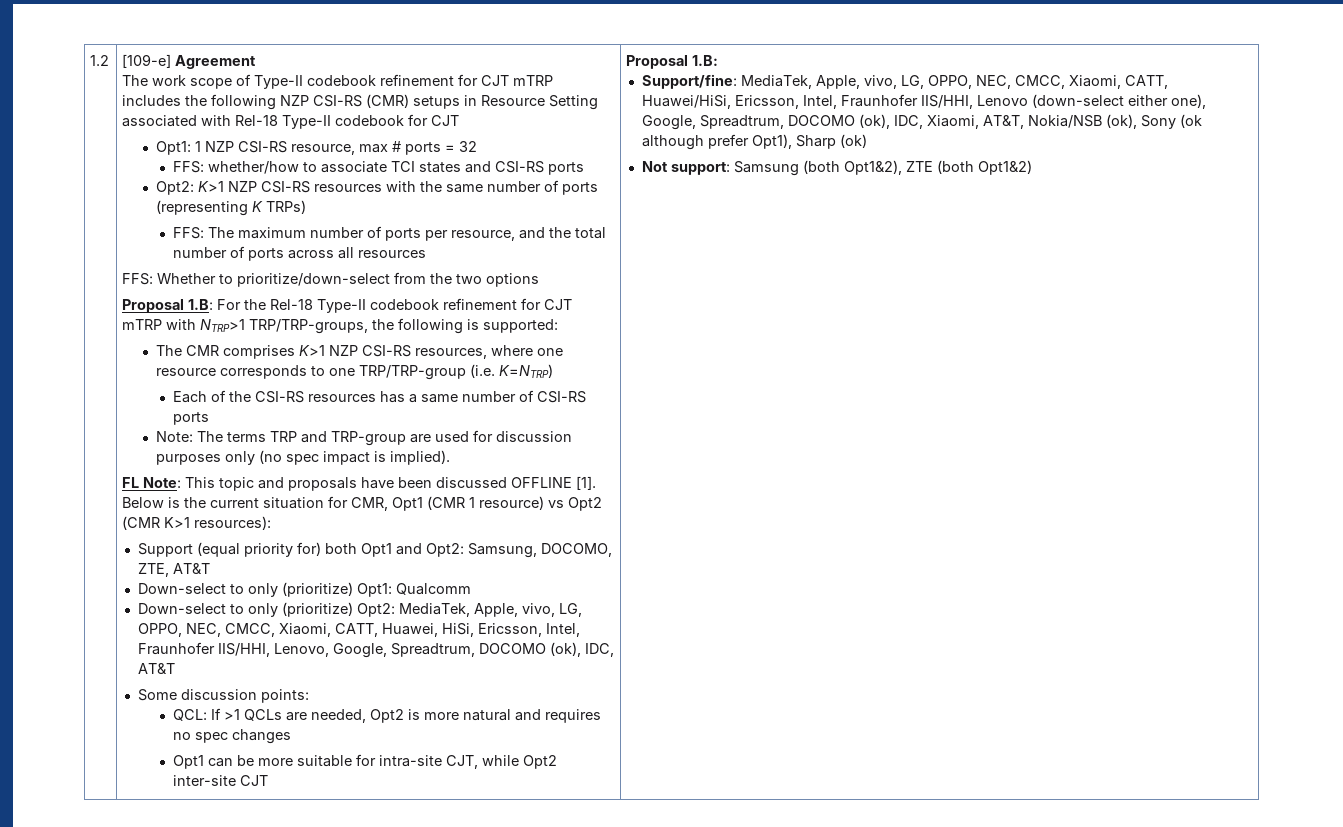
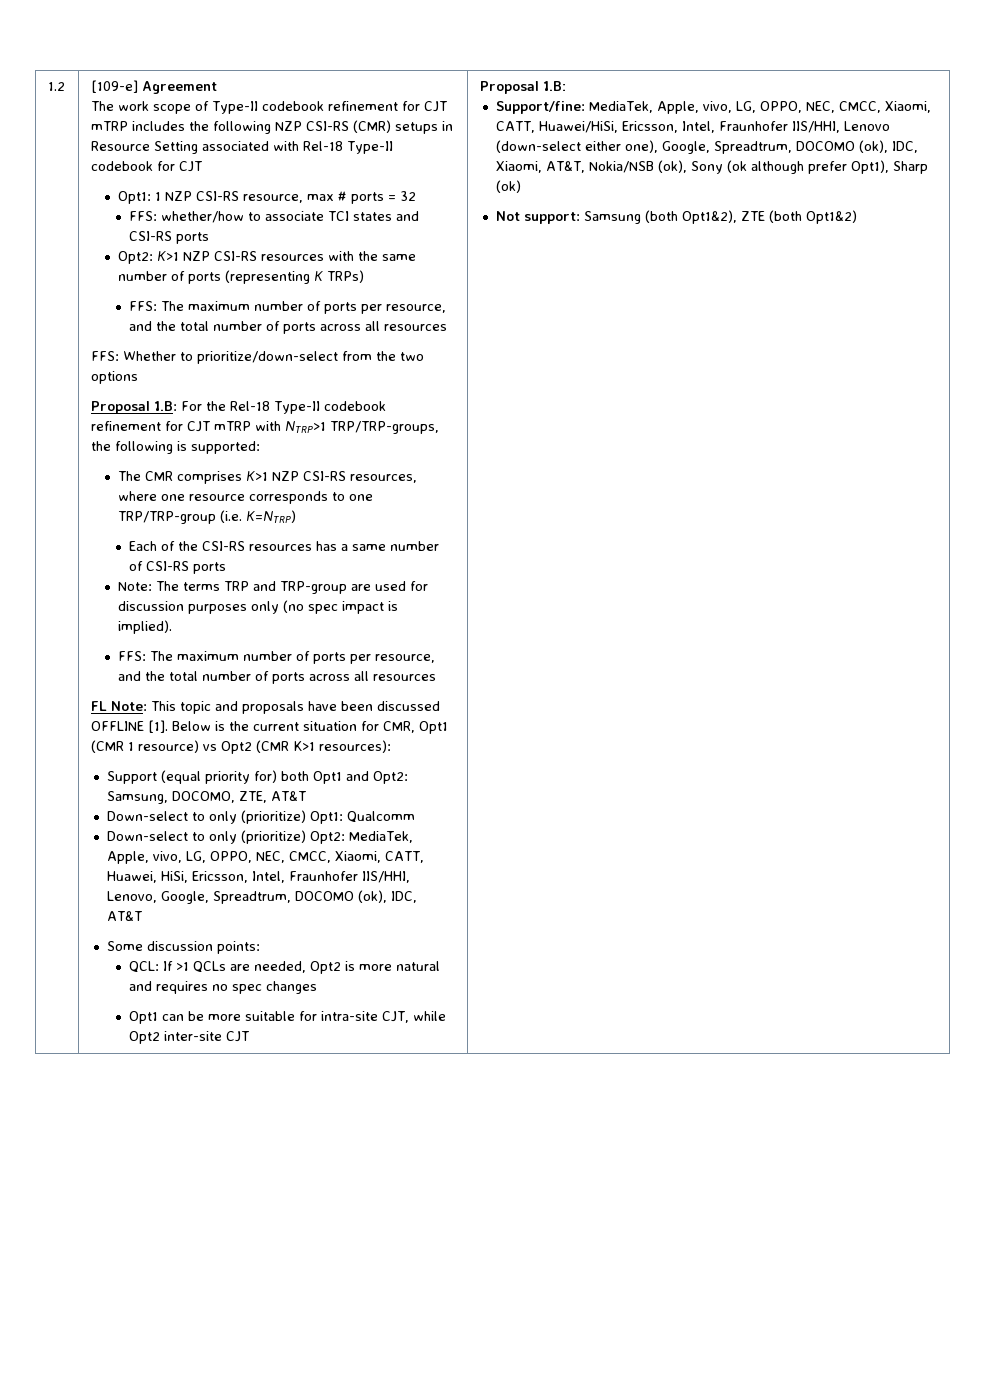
(450, 457) none -> [117,651,435,664] [117,671,436,684] // FFS: The maximum number of ports per resource, and the total number of ports across all resources

